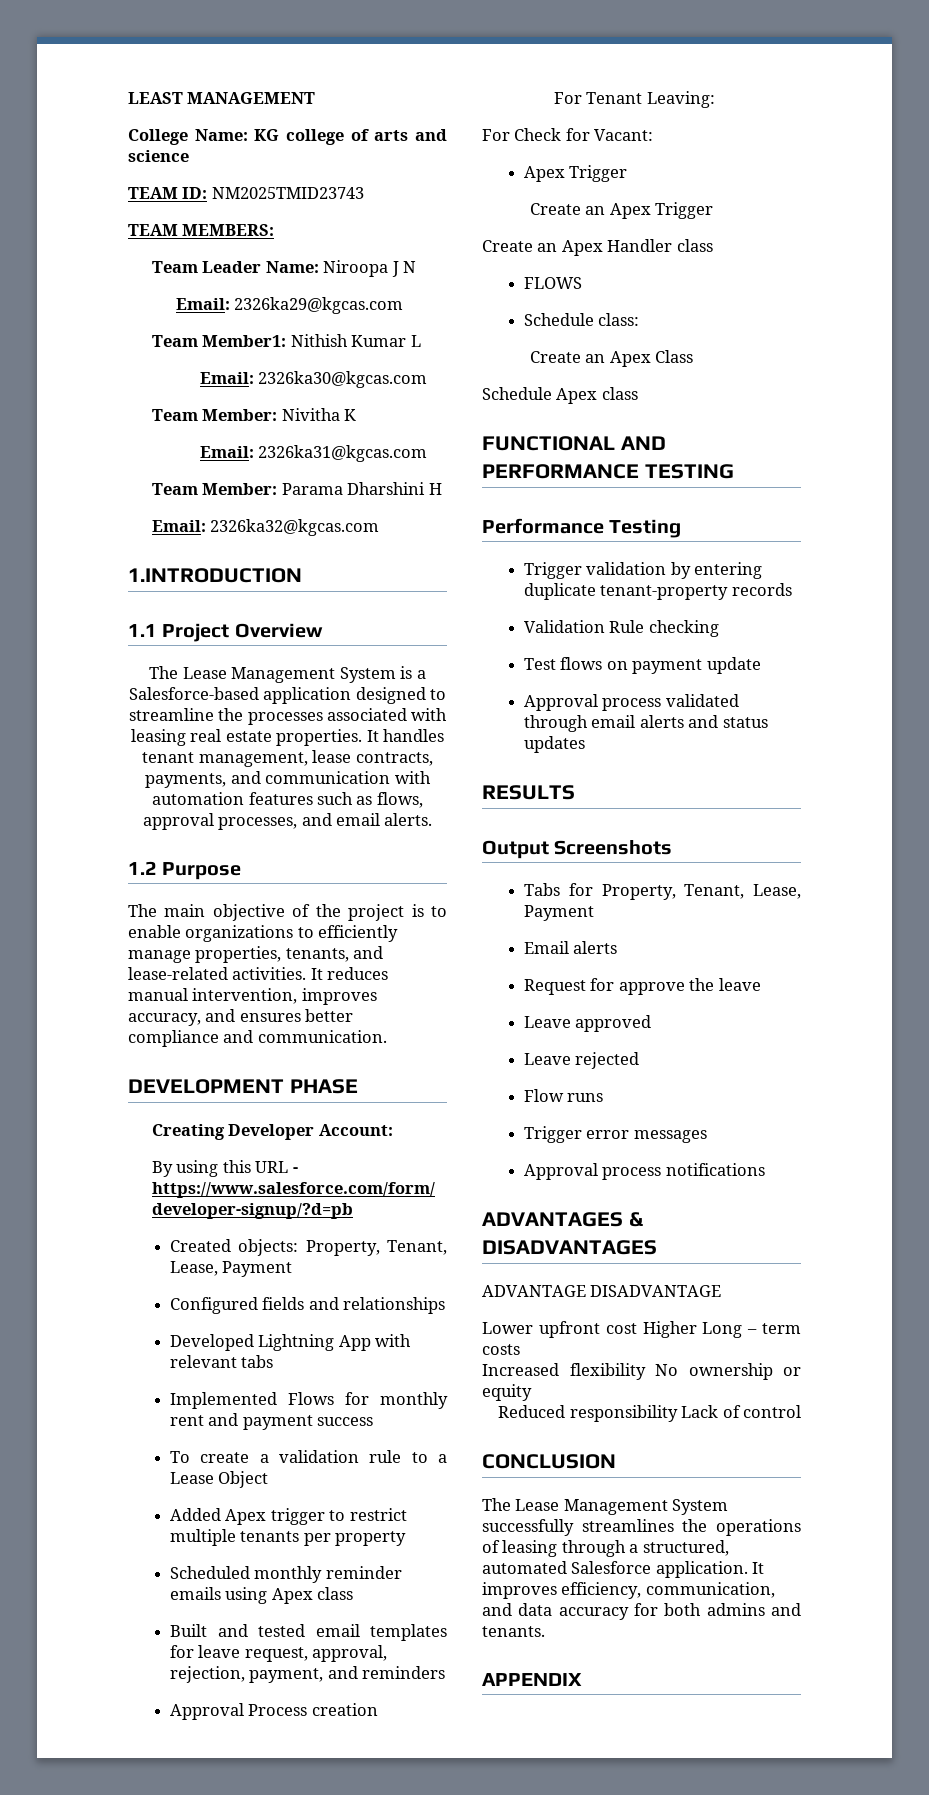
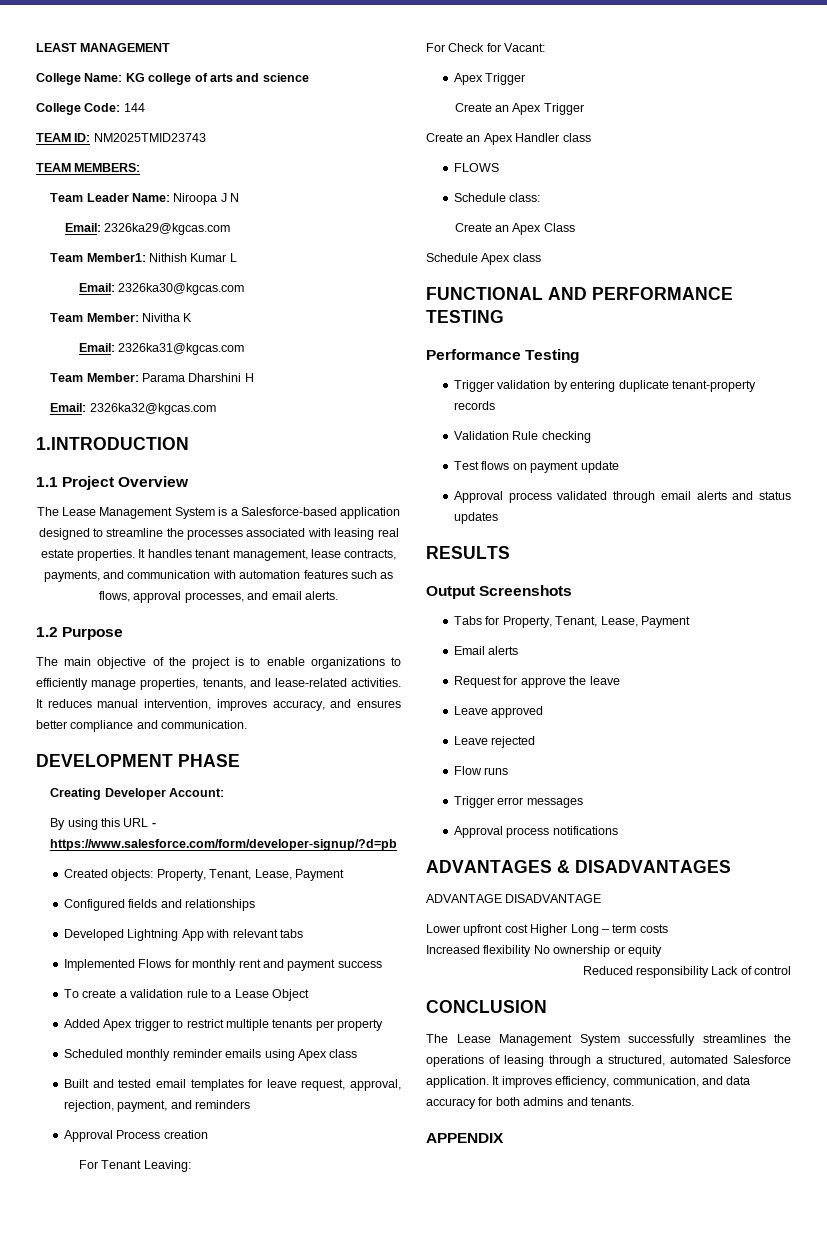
(189, 156) none -> [36,103,145,115] // College Code: 144

